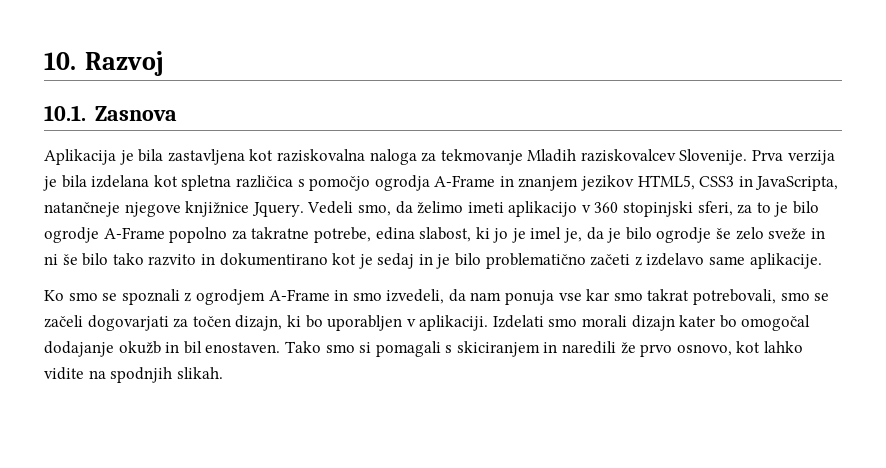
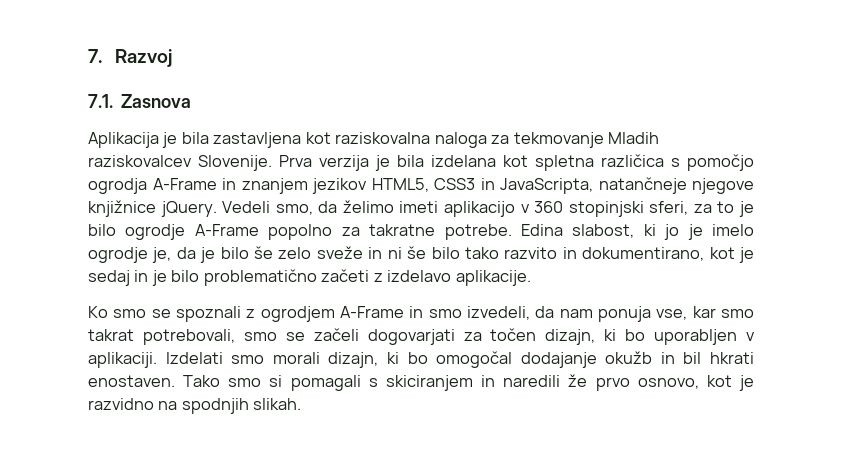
[44,52,76,70] 10. -> [88,49,102,63] 7.
[44,105,86,121] 10.1. -> [88,94,113,108] 7.1.
[251,202,304,217] Jquery. -> [160,201,217,217] jQuery.
[313,227,415,243] potrebe, edina -> [444,224,563,240] potrebe. Edina
[530,227,562,239] imel -> [711,224,754,236] [88,247,148,263] imelo ogrodje
[656,227,712,243] ogrodje -> (249, 253) none
[219,253,328,266] dokumentirano -> [582,247,705,261] dokumentirano,
[709,256,746,265] same -> (452, 276) none
[558,293,582,301] vse -> [656,309,688,320] vse,
[631,315,717,331] dizajn kater -> [328,352,399,368] dizajn, ki
(202, 347) none -> [710,352,755,364] hkrati
[764,341,804,353] [44,367,84,380] lahko vidite -> [739,375,754,391] [88,398,154,410] je razvidno

